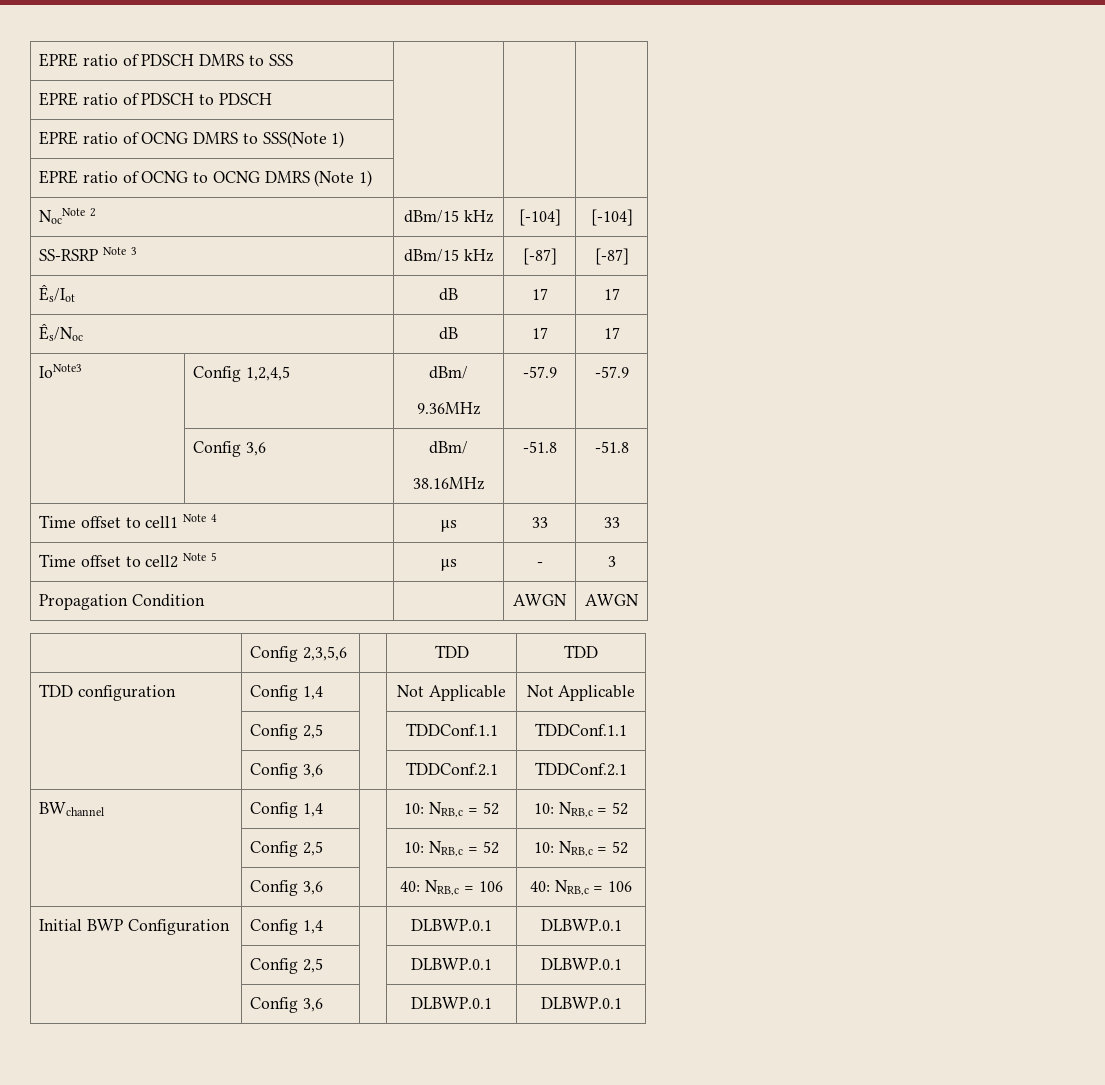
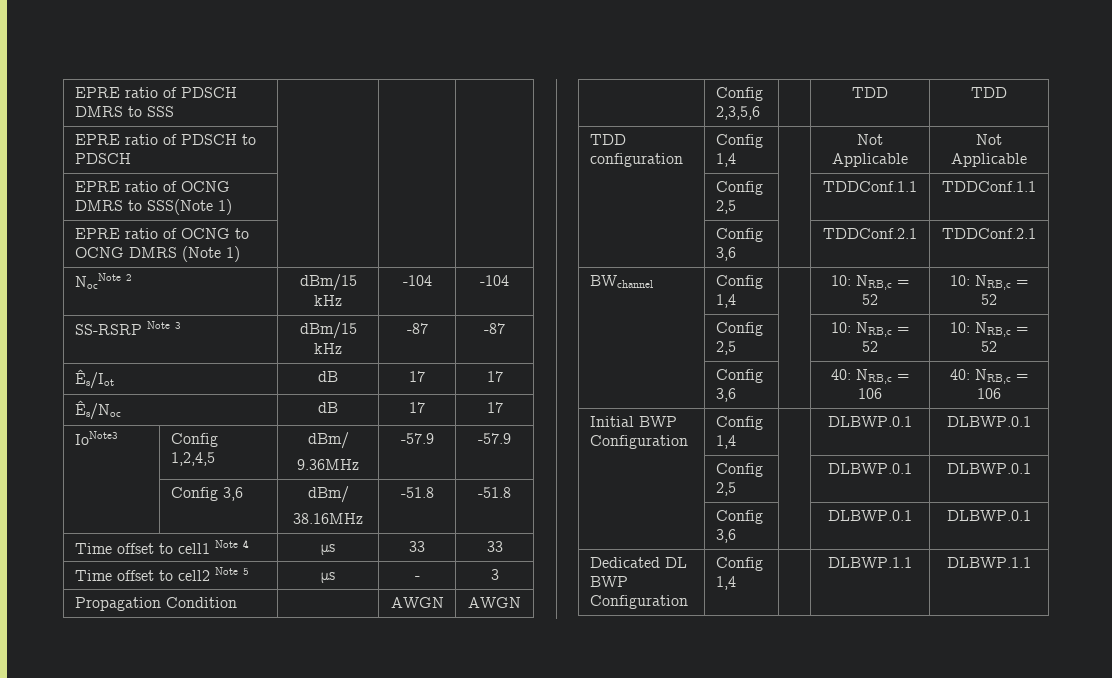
[518,209,561,226] [590,209,633,226] [-104] | [-104] -> [402,275,432,286] [480,275,509,286] -104 | -104
[522,248,557,265] [594,248,629,265] [-87] | [-87] -> [406,323,428,334] [484,323,505,334] -87 | -87
(622, 1003) none -> [589,557,687,568] [589,576,628,587] [589,595,688,609] [715,557,763,571] [715,576,736,590] [828,557,912,568] [947,557,1031,568] // Dedicated DL BWP Configuration | Config 1,4 | | DLBWP.1.1 | DLBWP.1.1

